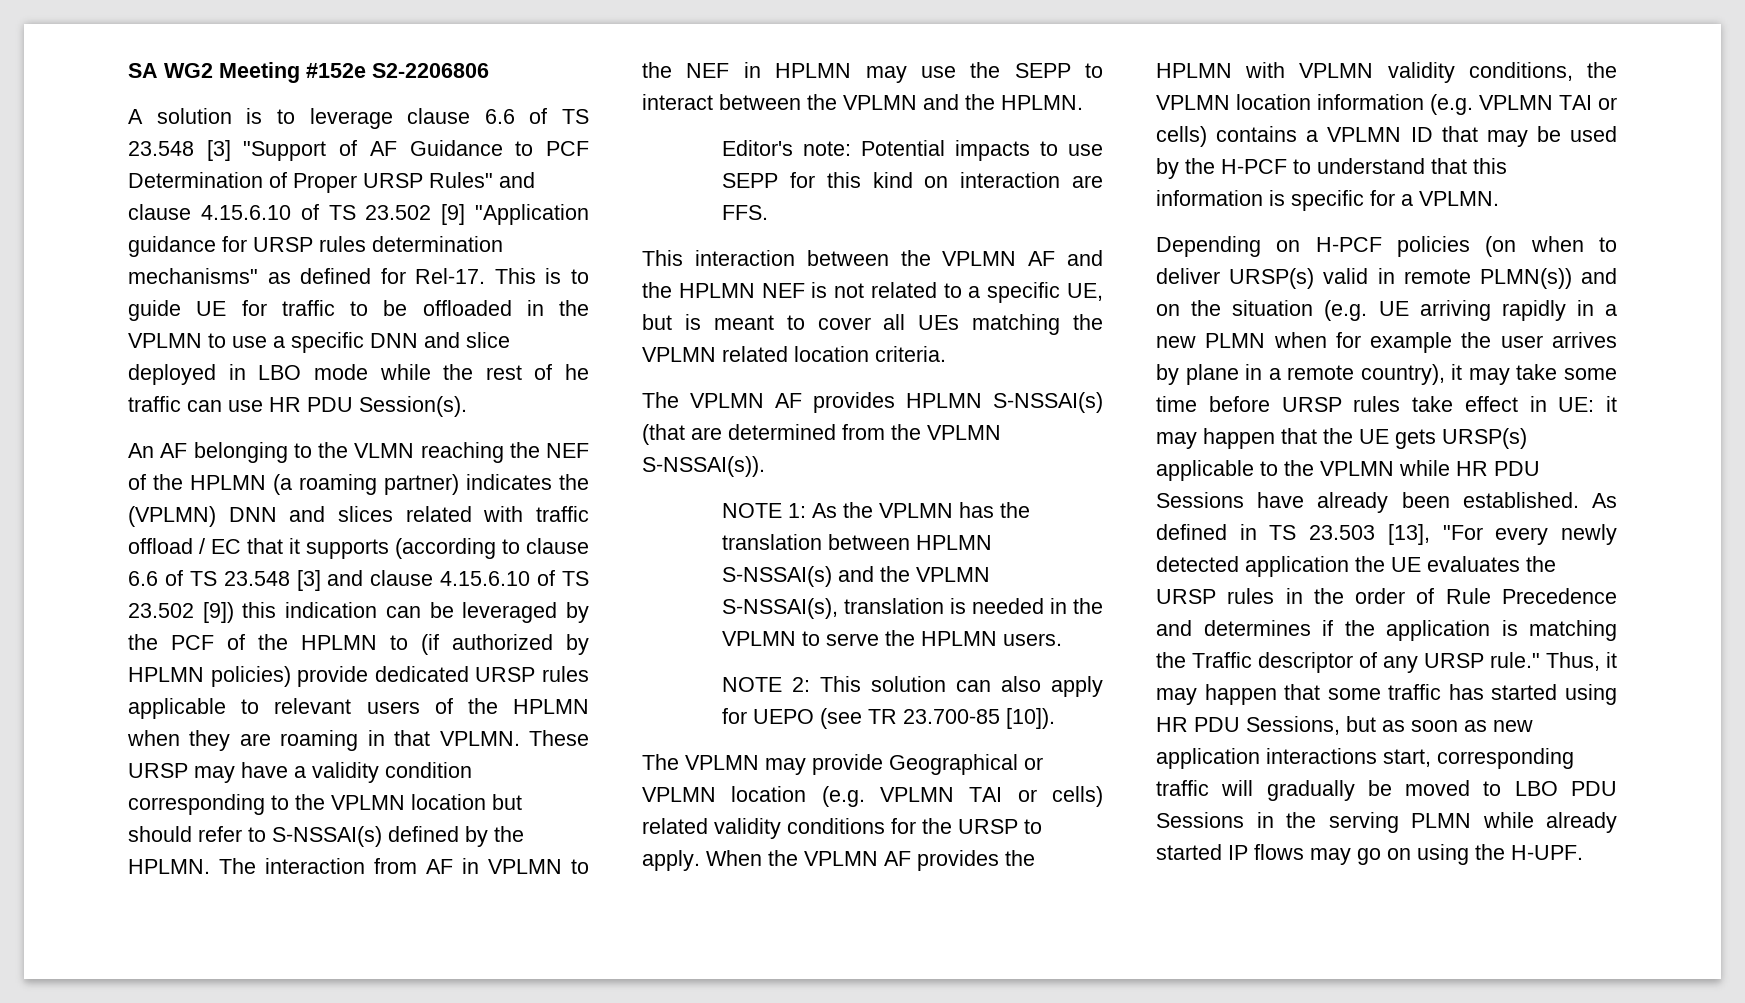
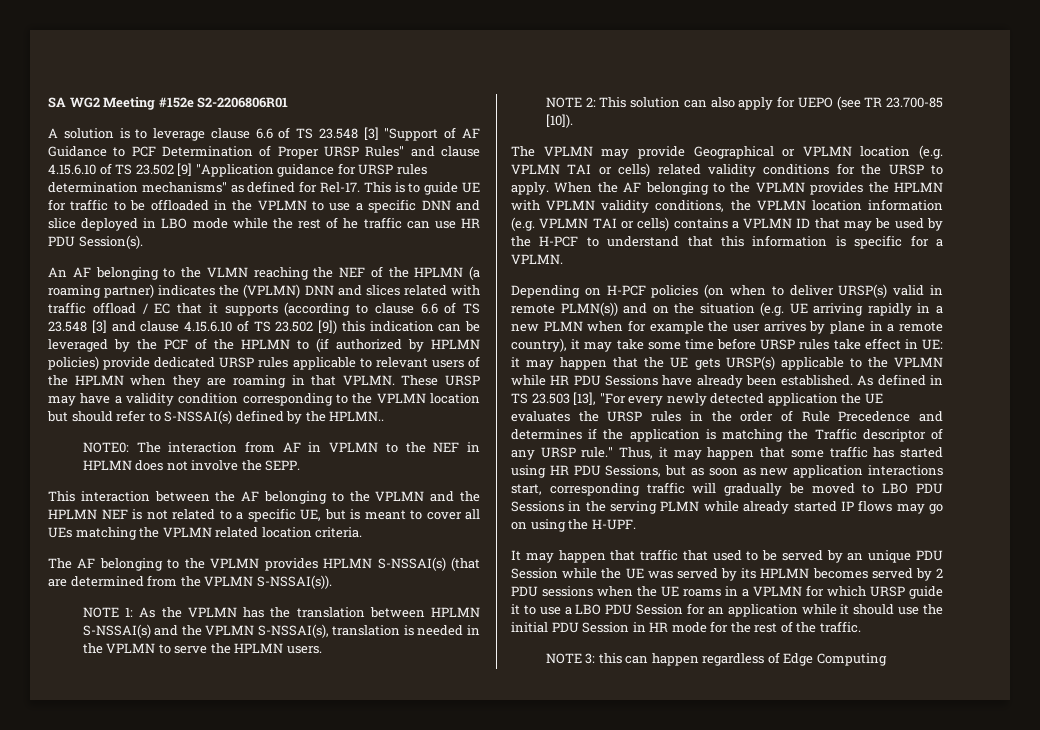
[372,63,489,78] S2-2206806 -> [197,97,289,108] S2-2206806R01
[128,859,210,874] HPLMN. -> [329,411,385,421] [82,442,129,453] HPLMN.. // NOTE0:
[865,62,1103,83] [642,94,1083,110] [721,140,1103,161] [721,172,1103,188] [721,205,768,220] may use the SEPP to interact between the VPLMN and the HPLMN. // Editor's note: Potential impacts to use SEPP for this kind on interaction are FFS. -> [135,460,301,471] does not involve the SEPP.
[942,251,1056,266] VPLMN AF -> [241,491,425,504] AF belonging to the VPLMN
[690,393,802,408] VPLMN AF -> [77,558,260,571] AF belonging to the VPLMN
[804,851,911,866] VPLMN AF -> [623,182,805,195] AF belonging to the VPLMN
(1583, 852) none -> [511,549,943,563] [511,568,943,581] [511,585,943,599] [511,603,943,617] [511,621,861,633] [545,652,887,666] // It may happen that traffic that used to be served by an unique PDU Session while the UE was served by its HPLMN becomes served by 2 PDU sessions when the UE roams in a VPLMN for which URSP guide it to use a LBO PDU Session for an application while it should use the initial PDU Session in HR mode for the rest of the traffic. // NOTE 3: this can happen regardless of Edge Computing

